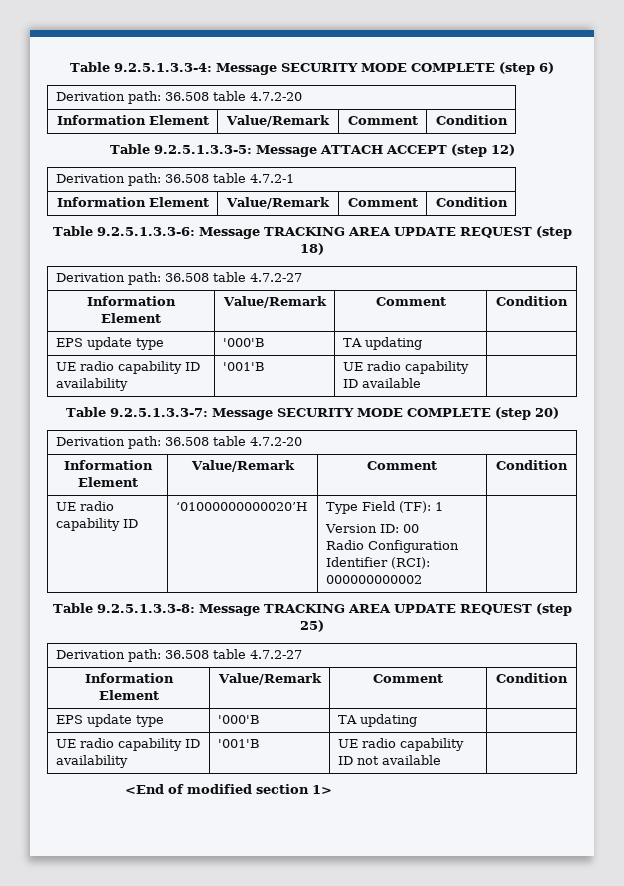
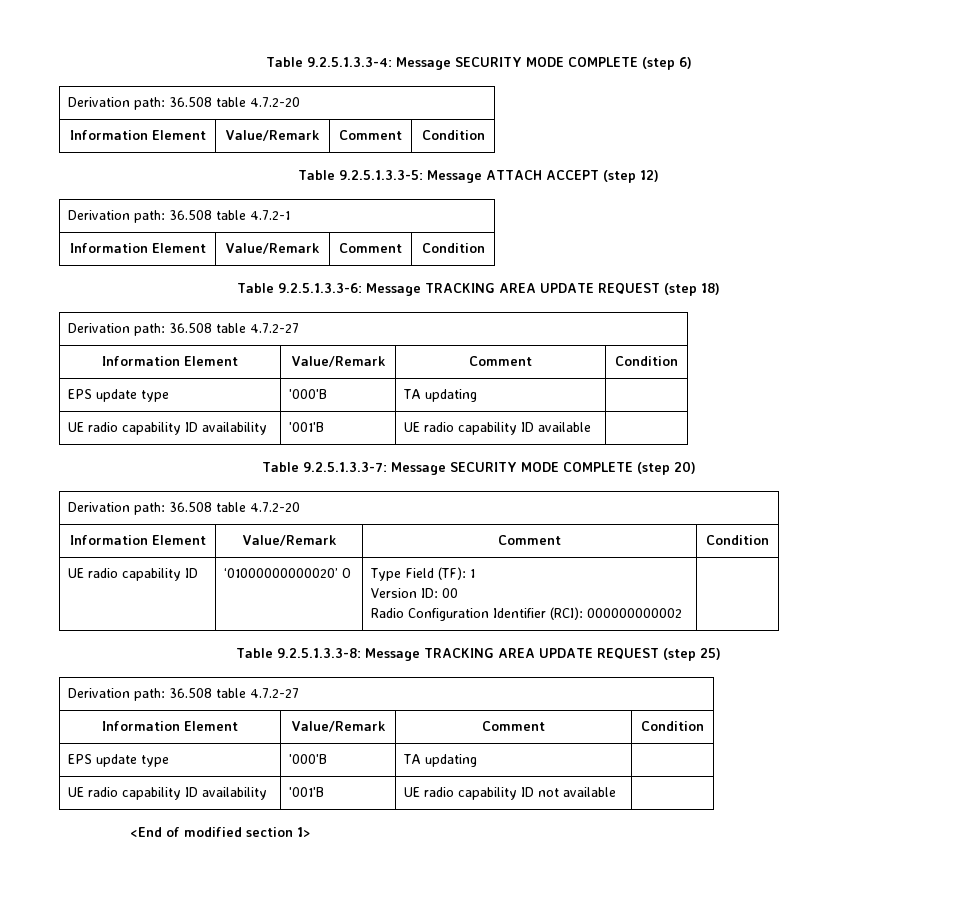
[175,502,307,511] ‘01000000000020’H -> [224,568,352,578] ‘01000000000020’ O

